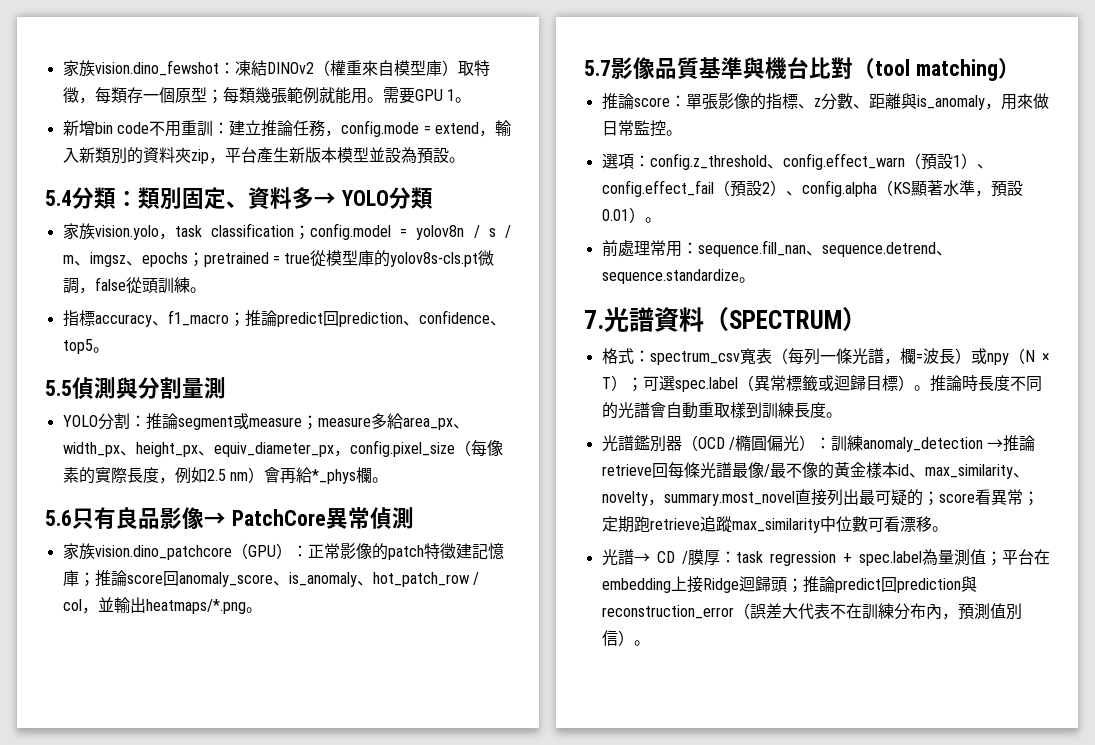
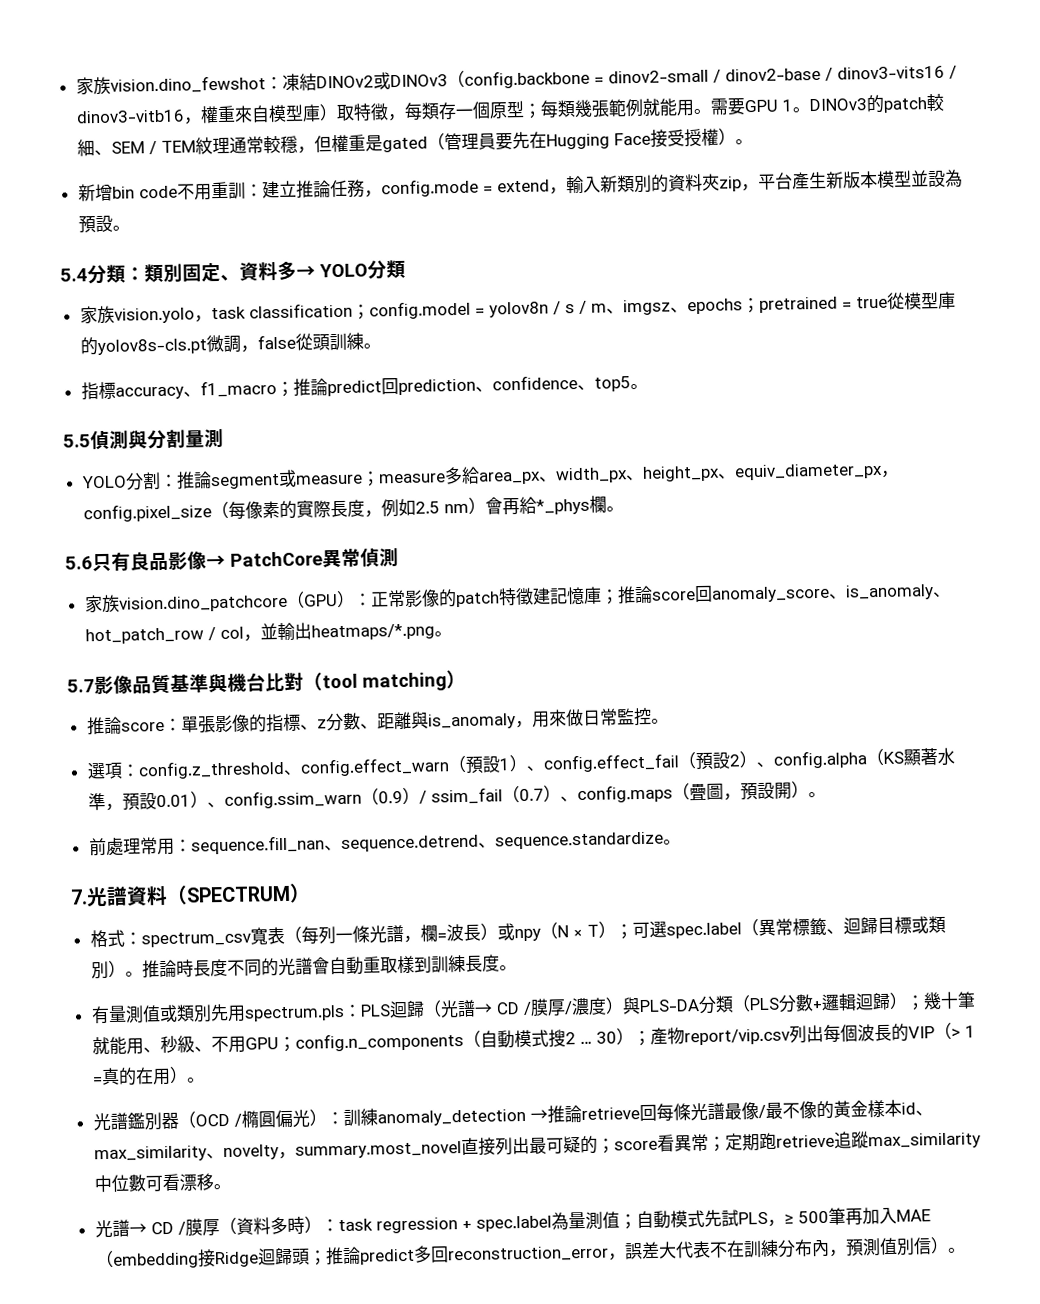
[313,60,330,76] （ -> [372,65,957,90] [75,109,202,125] 或DINOv3（config.backbone = dinov2-small / dinov2-base / dinov3-vits16 / dinov3-vitb16，
(471, 100) none -> [808,93,944,114] [76,128,753,157] DINOv3的patch較細、SEM / TEM紋理通常較穩，但權重是gated（管理員要先在Hugging Face接受授權）。
(645, 215) none -> [206,781,809,809] 、config.ssim_warn（0.9）/ ssim_fail（0.7）、config.maps（疊圖，預設開）
[817,375,834,391] 或 -> [825,928,844,934] 、
(898, 383) none -> [910,915,946,934] [90,960,109,980] 或類別
(842, 415) none -> [90,991,976,1025] [91,1022,976,1055] [92,1066,205,1086] // 有量測值或類別先用spectrum.pls：PLS迴歸（光譜→ CD /膜厚/濃度）與PLS-DA分類（PLS分數+邏輯迴歸）；幾十筆就能用、秒級、不用GPU；config.n_components（自動模式搜2 … 30）；產物report/vip.csv列出每個波長的VIP（> 1 =真的在用）。
(720, 557) none -> [218,1216,322,1236] （資料多時）
[1002,549,1050,565] [601,576,687,593] 平台在embedding上 -> [635,1207,931,1229] [94,1250,199,1269] 自動模式先試PLS，≥ 500筆再加入MAE（embedding
[880,576,977,593] [601,603,750,619] 回prediction與reconstruction_error（ -> [412,1245,626,1263] 多回reconstruction_error，

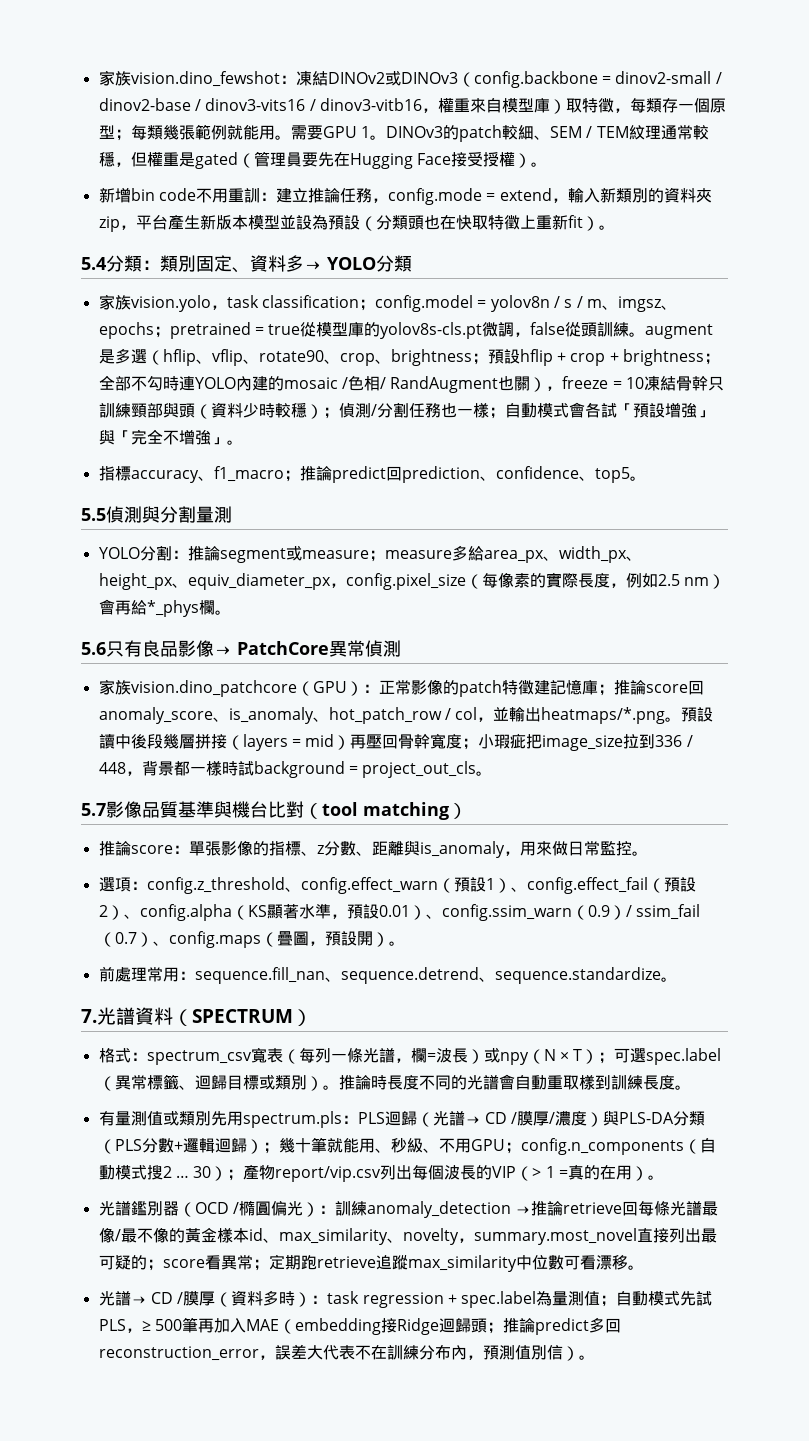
(113, 223) none -> [359,214,599,231] （分類頭也在快取特徵上重新fit）
(381, 346) none -> [645,324,714,339] [98,348,720,366] [98,375,724,393] [98,402,713,419] [98,429,243,445] augment是多選（hflip、vflip、rotate90、crop、brightness；預設hflip + crop + brightness；全部不勾時連YOLO內建的mosaic /色相/ RandAugment也關），freeze = 10凍結骨幹只訓練頸部與頭（資料少時較穩）；偵測/分割任務也一樣；自動模式會各試「預設增強」與「完全不增強」。
(452, 634) none -> [681,707,714,722] [98,733,693,751] [98,761,493,778] 預設讀中後段幾層拼接（layers = mid）再壓回骨幹寬度；小瑕疵把image_size拉到336 / 448，背景都一樣時試background = project_out_cls。

